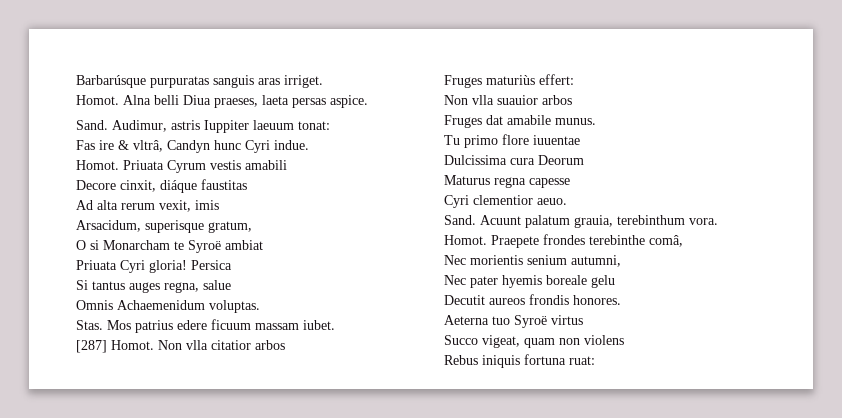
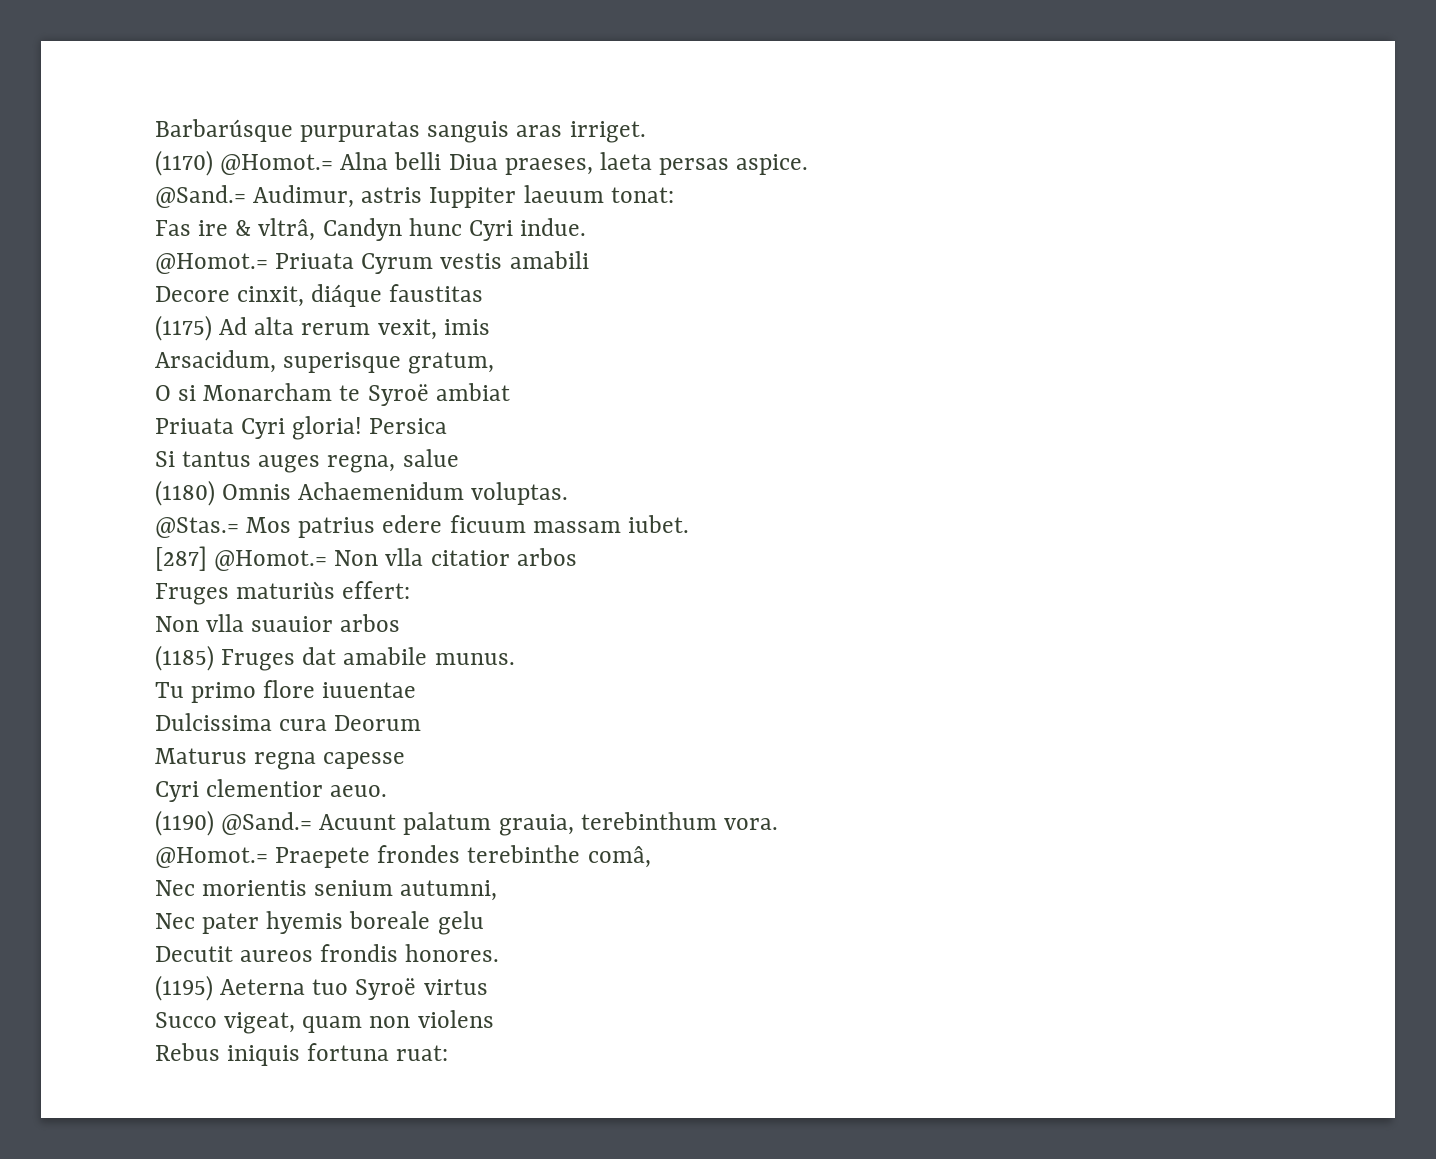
[76,95,119,105] Homot. -> [155,150,334,176] (1170) @Homot.=
[76,120,108,130] Sand. -> [155,185,246,208] @Sand.=
[76,160,119,170] Homot. -> [155,253,268,274] @Homot.=
(247, 184) none -> [155,315,212,341] (1175)
(231, 285) none -> [155,480,215,506] (1180)
[76,320,103,330] Stas. -> [155,517,239,538] @Stas.=
[111,340,154,350] Homot. -> [214,550,328,571] @Homot.=
(572, 100) none -> [155,645,214,671] (1185)
[444,215,476,225] Sand. -> [155,810,313,836] (1190) @Sand.=
[444,235,487,245] Homot. -> [155,847,268,868] @Homot.=
(621, 300) none -> [155,975,213,1001] (1195)

